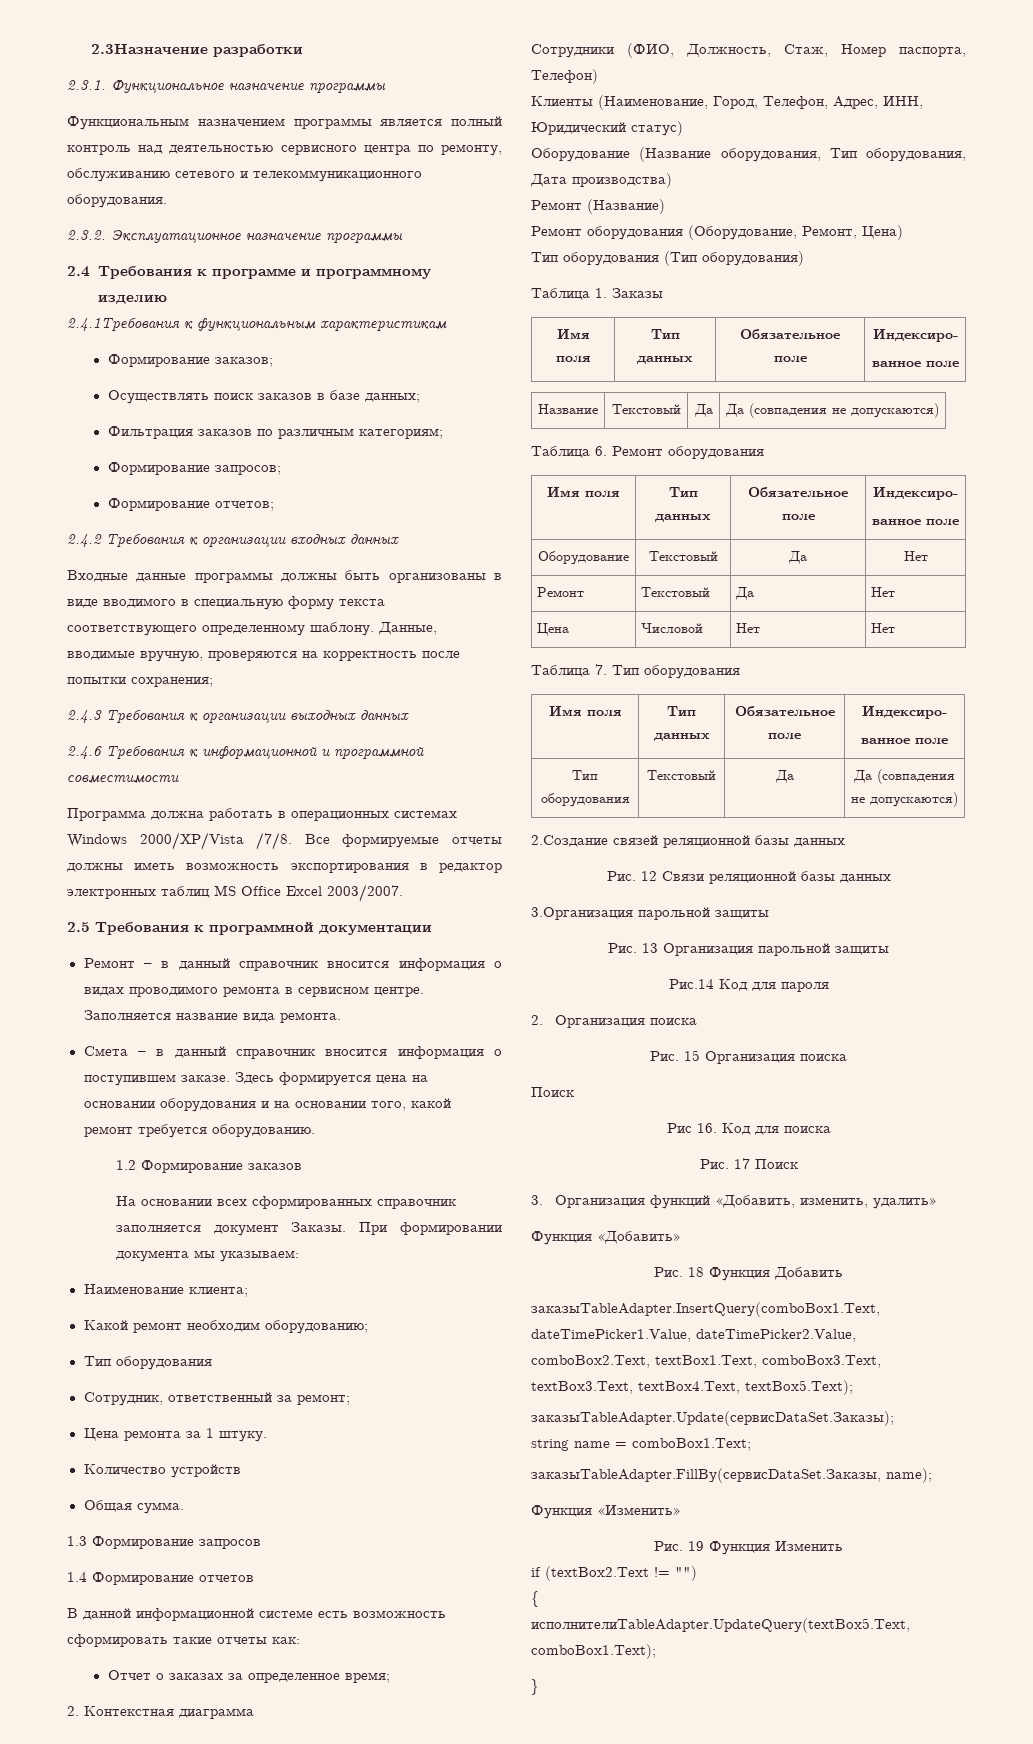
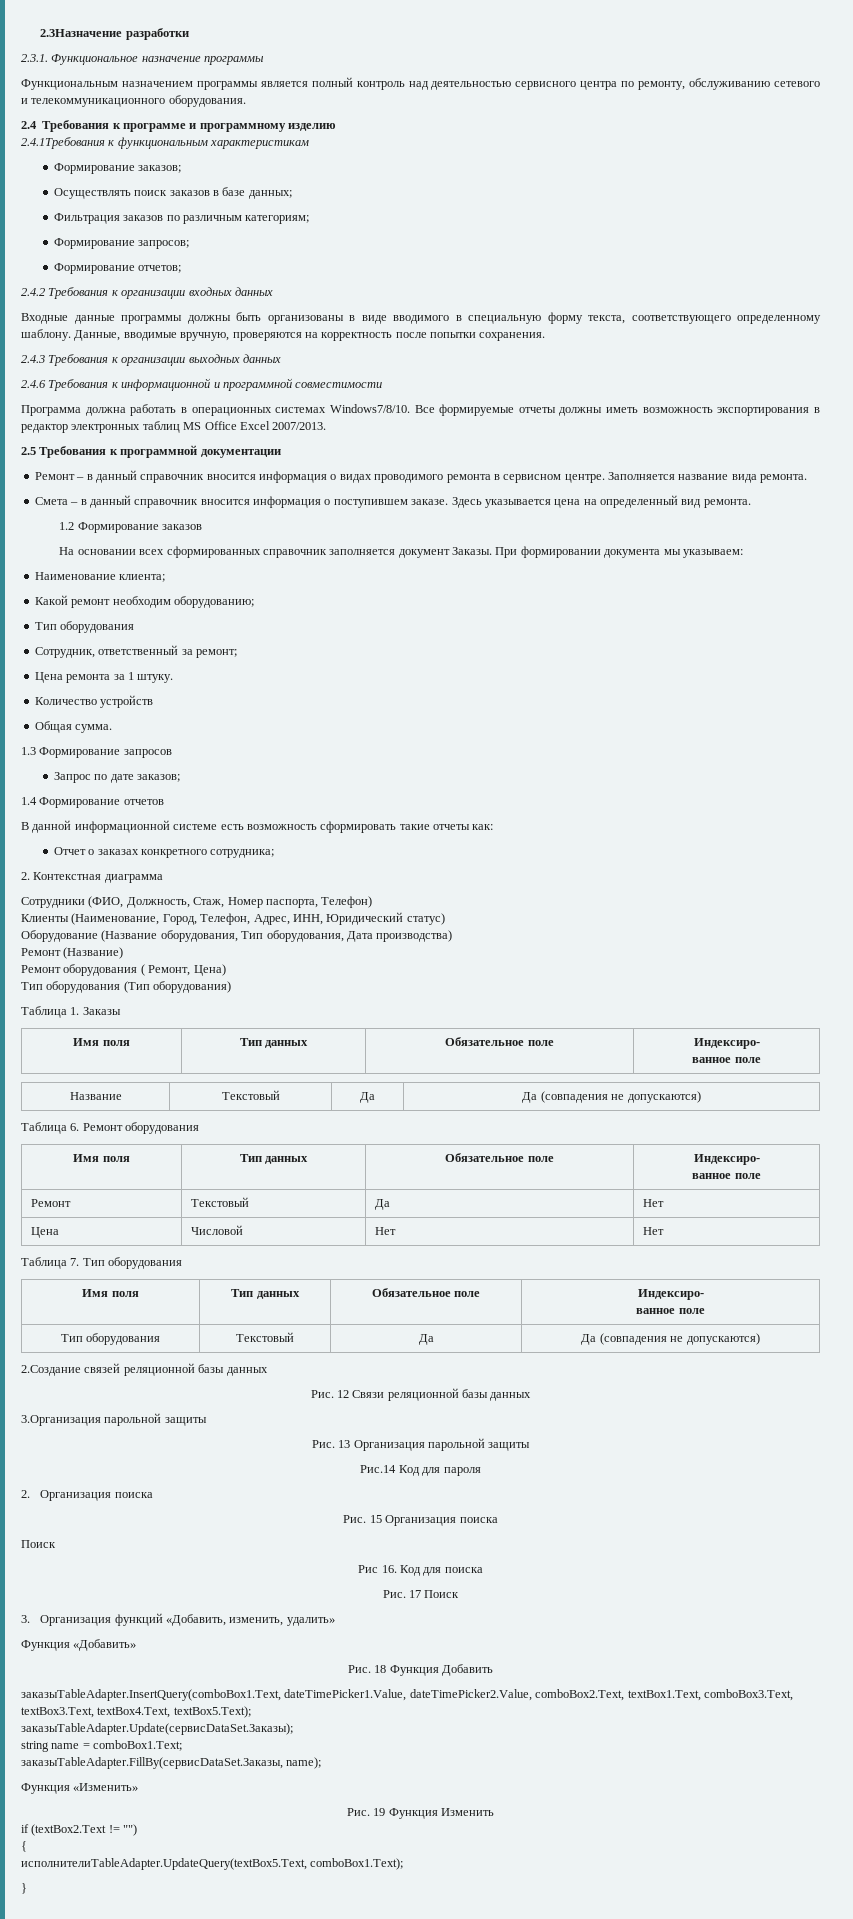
[67,230,403,244] // 2.3.2. Эксплуатационное назначение программы -> (246, 101) none
[339,599,385,606] текста -> [588,315,625,324] текста,
[131,677,213,687] сохранения; -> [479,332,546,341] сохранения.
[67,832,293,850] Windows 2000/ХР/Vista /7/8. -> [329,404,410,413] Windows7/8/10.
[327,884,403,902] 2003/2007. -> [272,422,327,430] 2007/2013.
[278,1072,371,1086] формируется -> [484,499,551,508] указывается
[83,1098,451,1112] [83,1124,315,1138] основании оборудования и на основании того, какой ремонт требуется оборудованию. -> [600,495,751,508] определенный вид ремонта.
(261, 1544) none -> [53,772,181,783] // Запрос по дате заказов;
[227,1672,390,1683] за определенное время; -> [141,849,275,858] конкретного сотрудника;
[688,225,797,240] (Оборудование, -> [140,964,145,976] (
[538,551,629,565] [648,551,718,561] [788,551,807,564] [903,551,928,561] // Оборудование | Текстовый | Да | Нет -> (761, 1176) none

